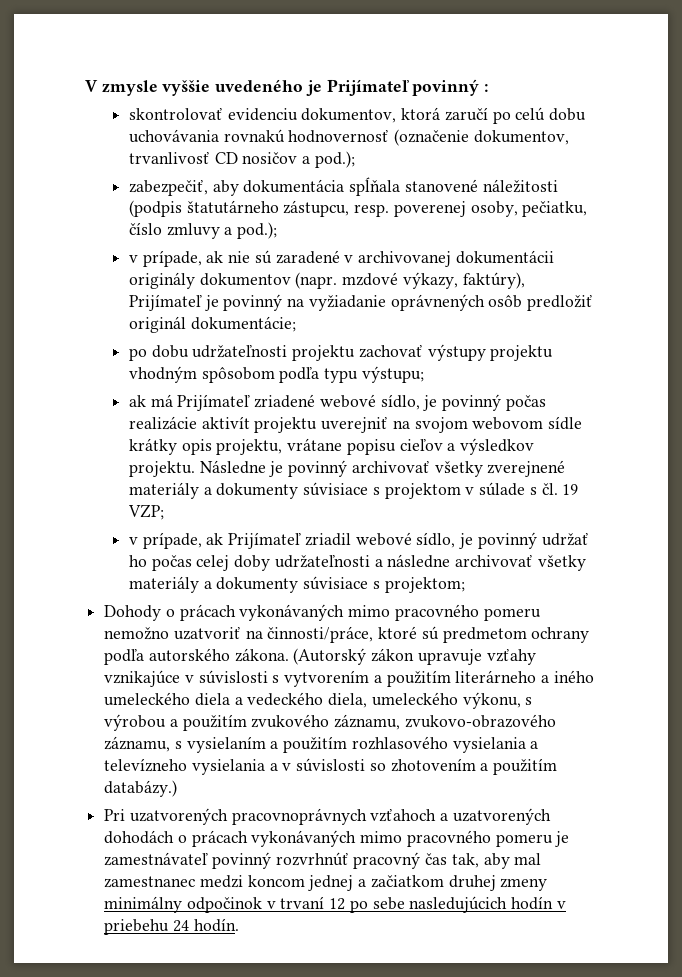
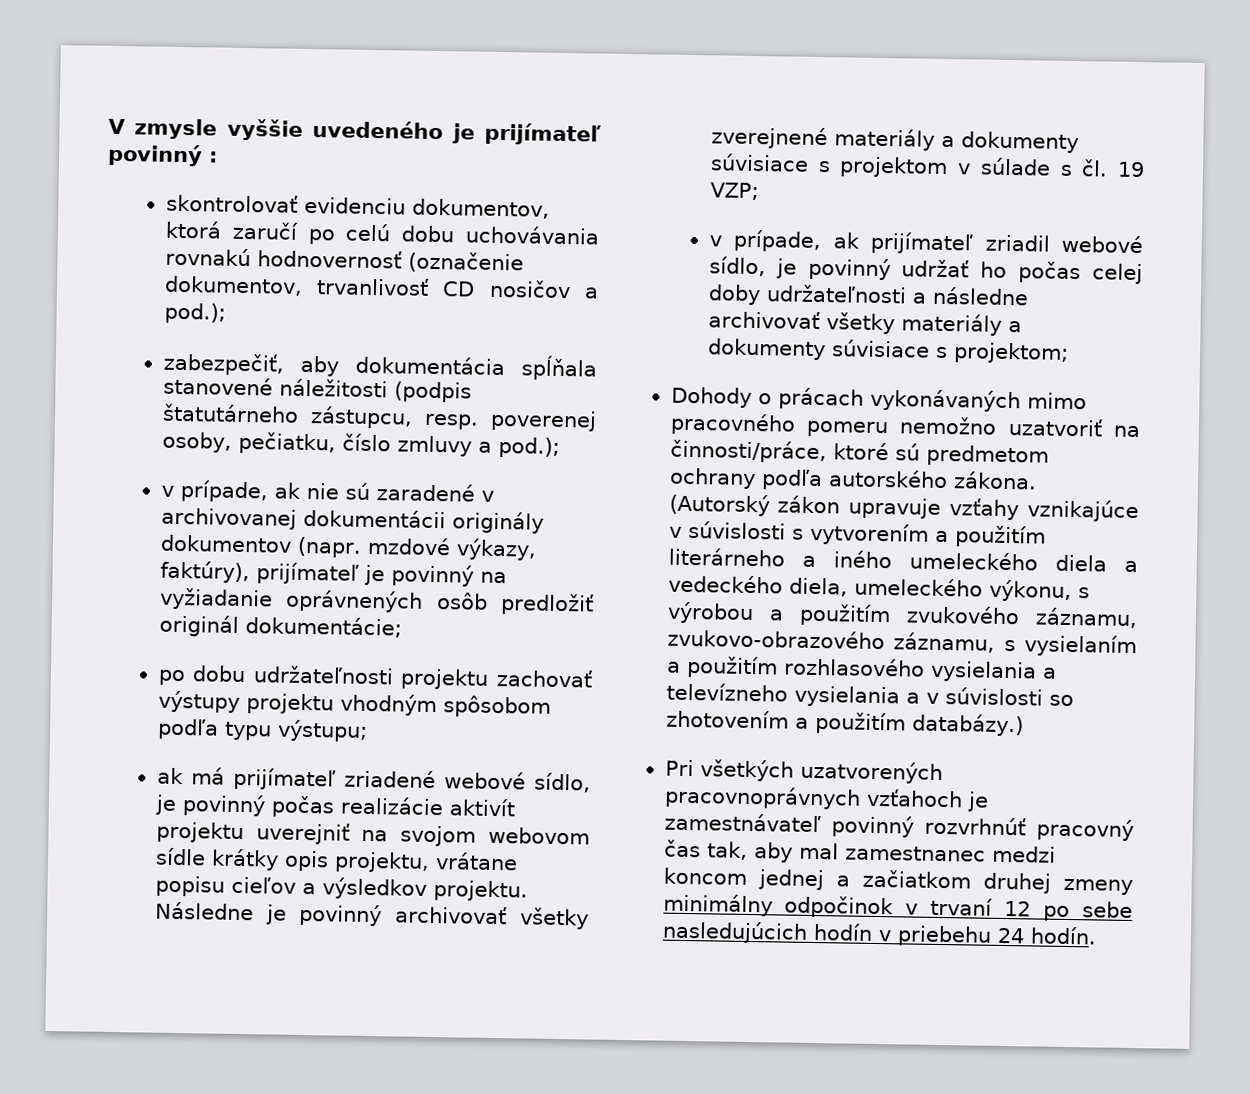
[326,79,409,96] Prijímateľ -> [484,122,602,146] prijímateľ
[128,294,202,311] Prijímateľ -> [255,562,359,585] prijímateľ
[177,394,251,411] Prijímateľ -> [232,767,336,791] prijímateľ
[228,532,302,549] Prijímateľ -> [870,231,974,255] prijímateľ
(126, 815) none -> [699,759,794,782] všetkých
[440,808,551,825] [104,830,553,847] a uzatvorených dohodách o prácach vykonávaných mimo pracovného pomeru -> (963, 798) none

